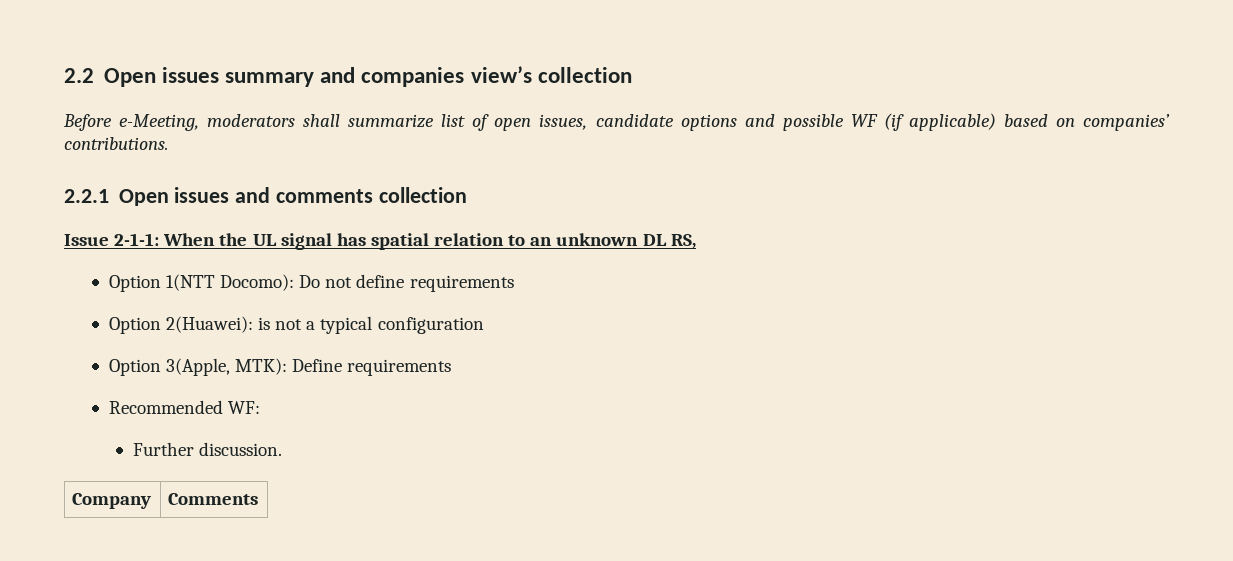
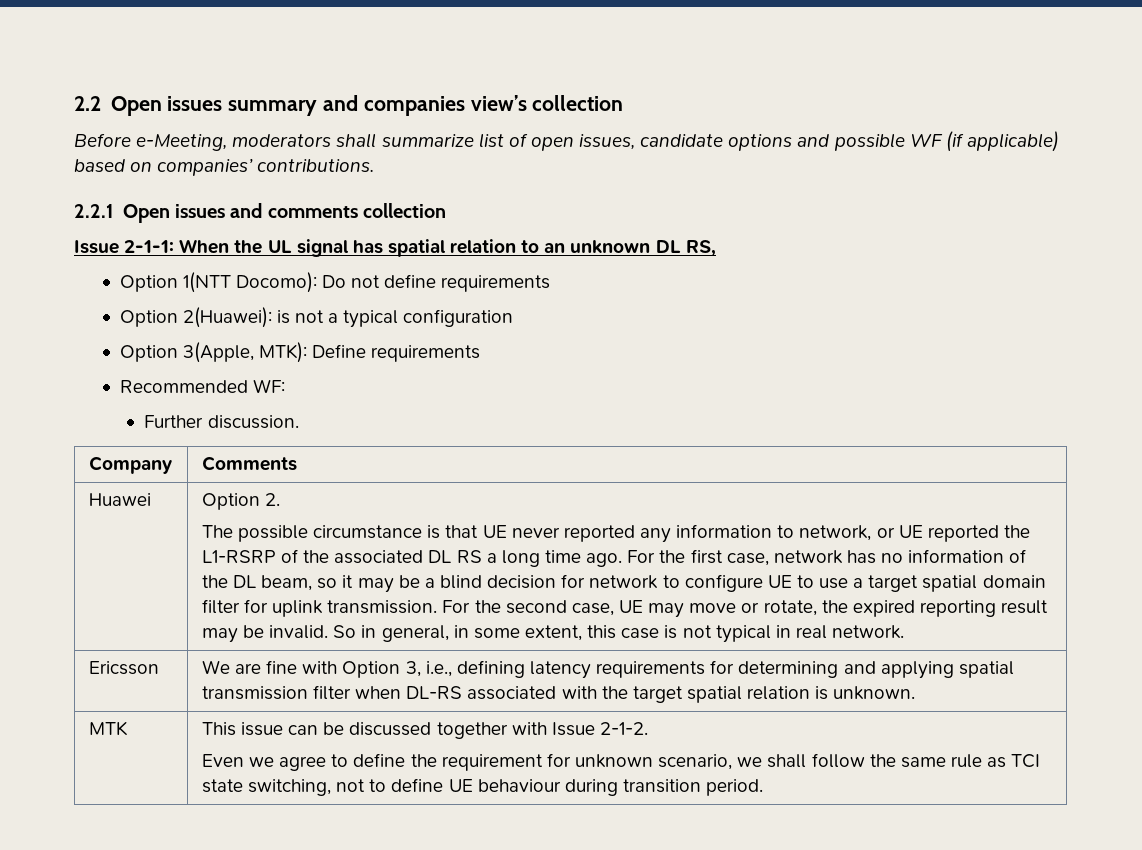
(259, 499) none -> [88,493,151,506] [201,493,281,510] [201,524,1030,543] [201,549,1027,567] [201,574,1046,593] [201,599,1049,618] [201,625,905,643] [88,661,159,675] [201,660,1014,679] [201,685,916,703] [88,721,128,736] [201,722,648,739] [201,753,1041,771] [201,778,764,796] // Huawei | Option 2. // The possible circumstance is that UE never reported any information to network, or UE reported the L1-RSRP of the associated DL RS a long time ago. For the first case, network has no information of the DL beam, so it may be a blind decision for network to configure UE to use a target spatial domain filter for uplink transmission. For the second case, UE may move or rotate, the expired reporting result may be invalid. So in general, in some extent, this case is not typical in real network. // Ericsson | We are fine with Option 3, i.e., defining latency requirements for determining and applying spatial transmission filter when DL-RS associated with the target spatial relation is unknown. // MTK | This issue can be discussed together with Issue 2-1-2. // Even we agree to define the requirement for unknown scenario, we shall follow the same rule as TCI state switching, not to define UE behaviour during transition period.

